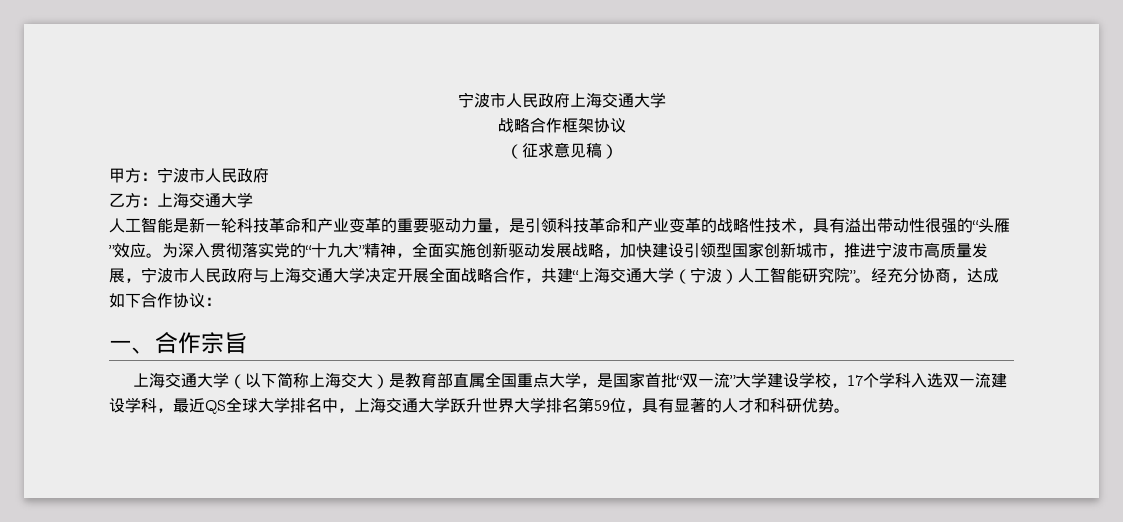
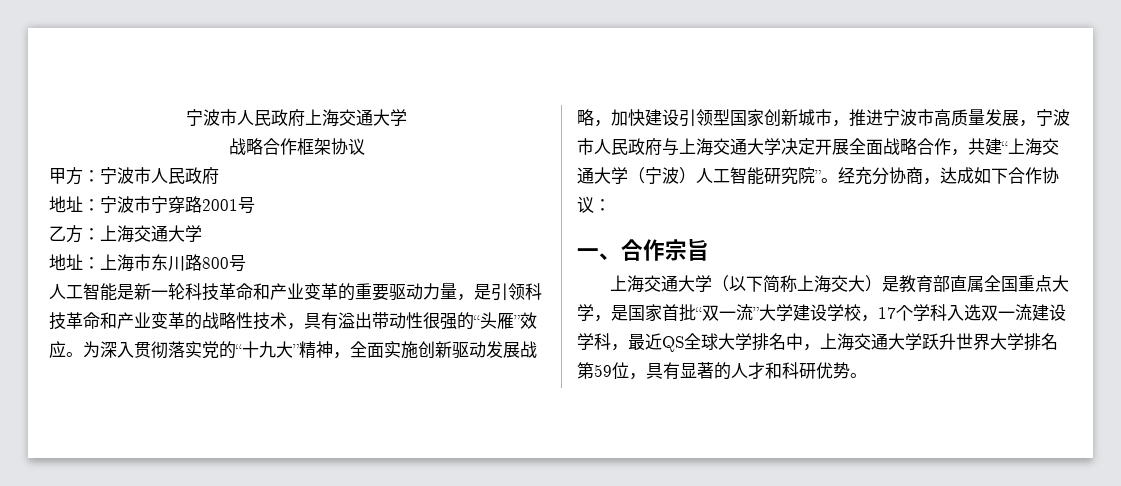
[505,142,618,159] // （征求意见稿） -> (365, 146) none
(269, 175) none -> [49,196,255,214] // 地址：宁波市宁穿路2001号
(253, 200) none -> [49,254,246,272] // 地址：上海市东川路800号

